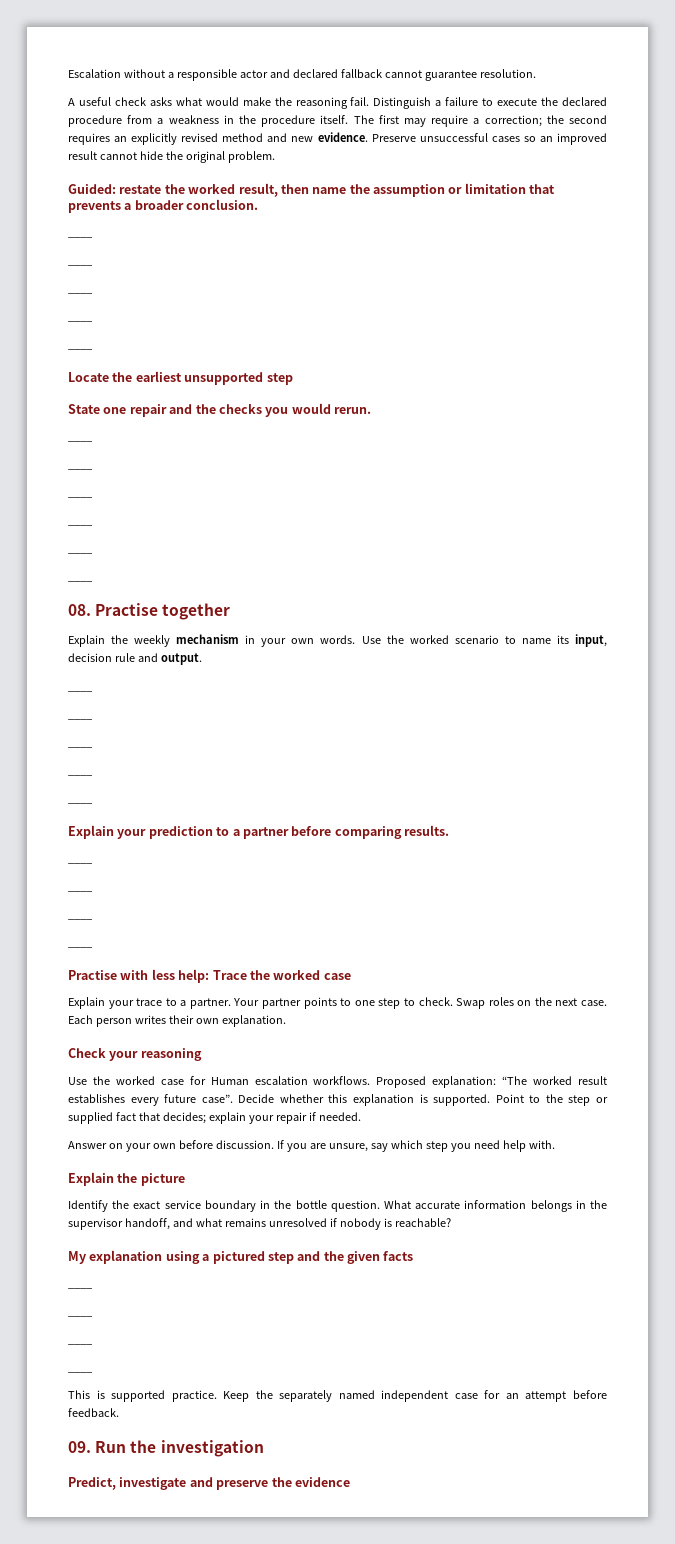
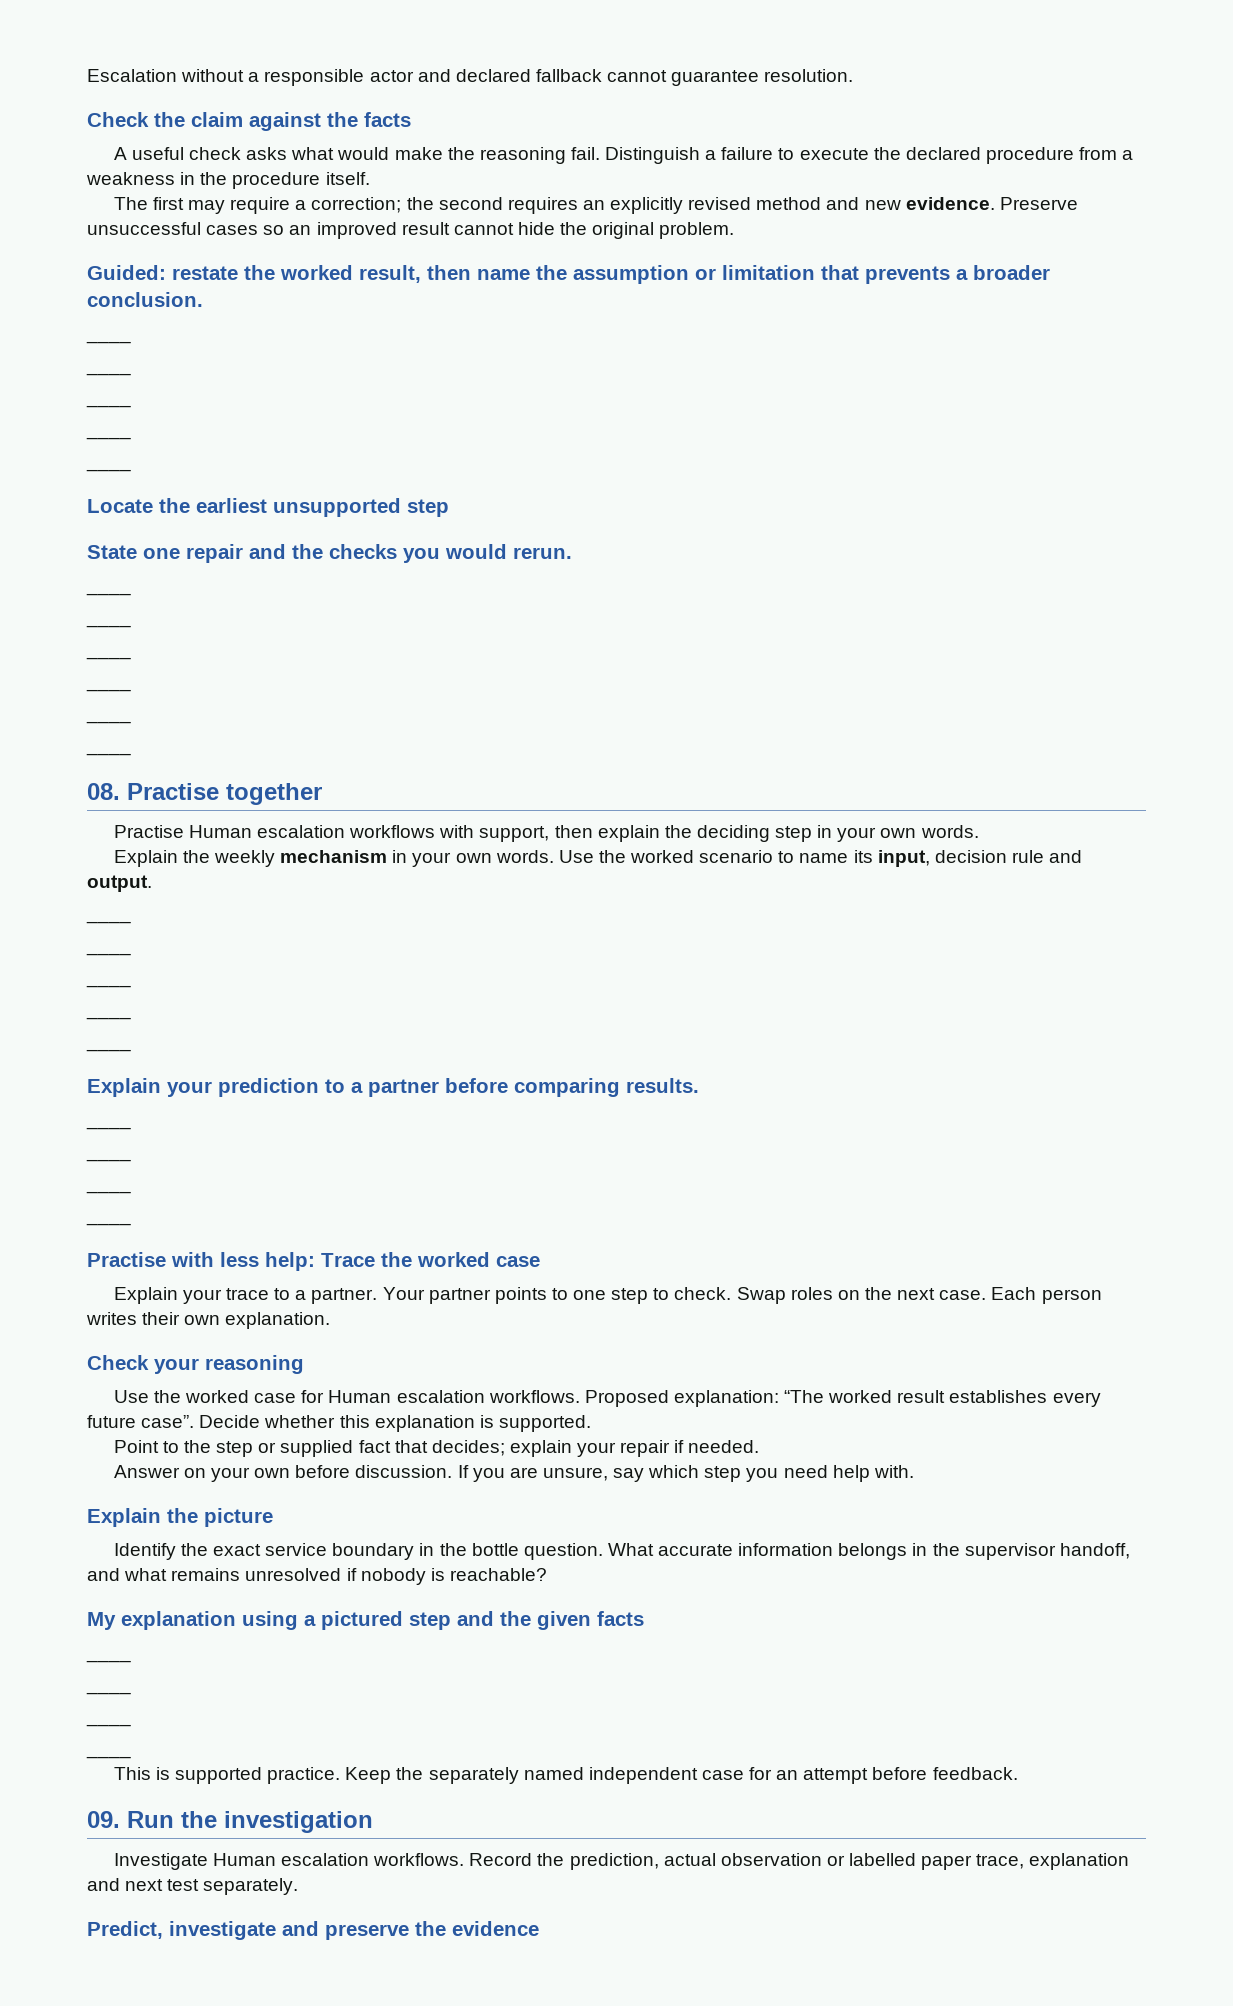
(536, 73) none -> [87,112,411,131] // Check the claim against the facts
(349, 119) none -> (370, 178) //
(231, 611) none -> [113,825,979,842] // Practise Human escalation workflows with support, then explain the deciding step in your own words.
(491, 1100) none -> (591, 1423) //
(264, 1448) none -> [113,1853,1130,1870] [87,1878,299,1895] // Investigate Human escalation workflows. Record the prediction, actual observation or labelled paper trace, explanation and next test separately.

